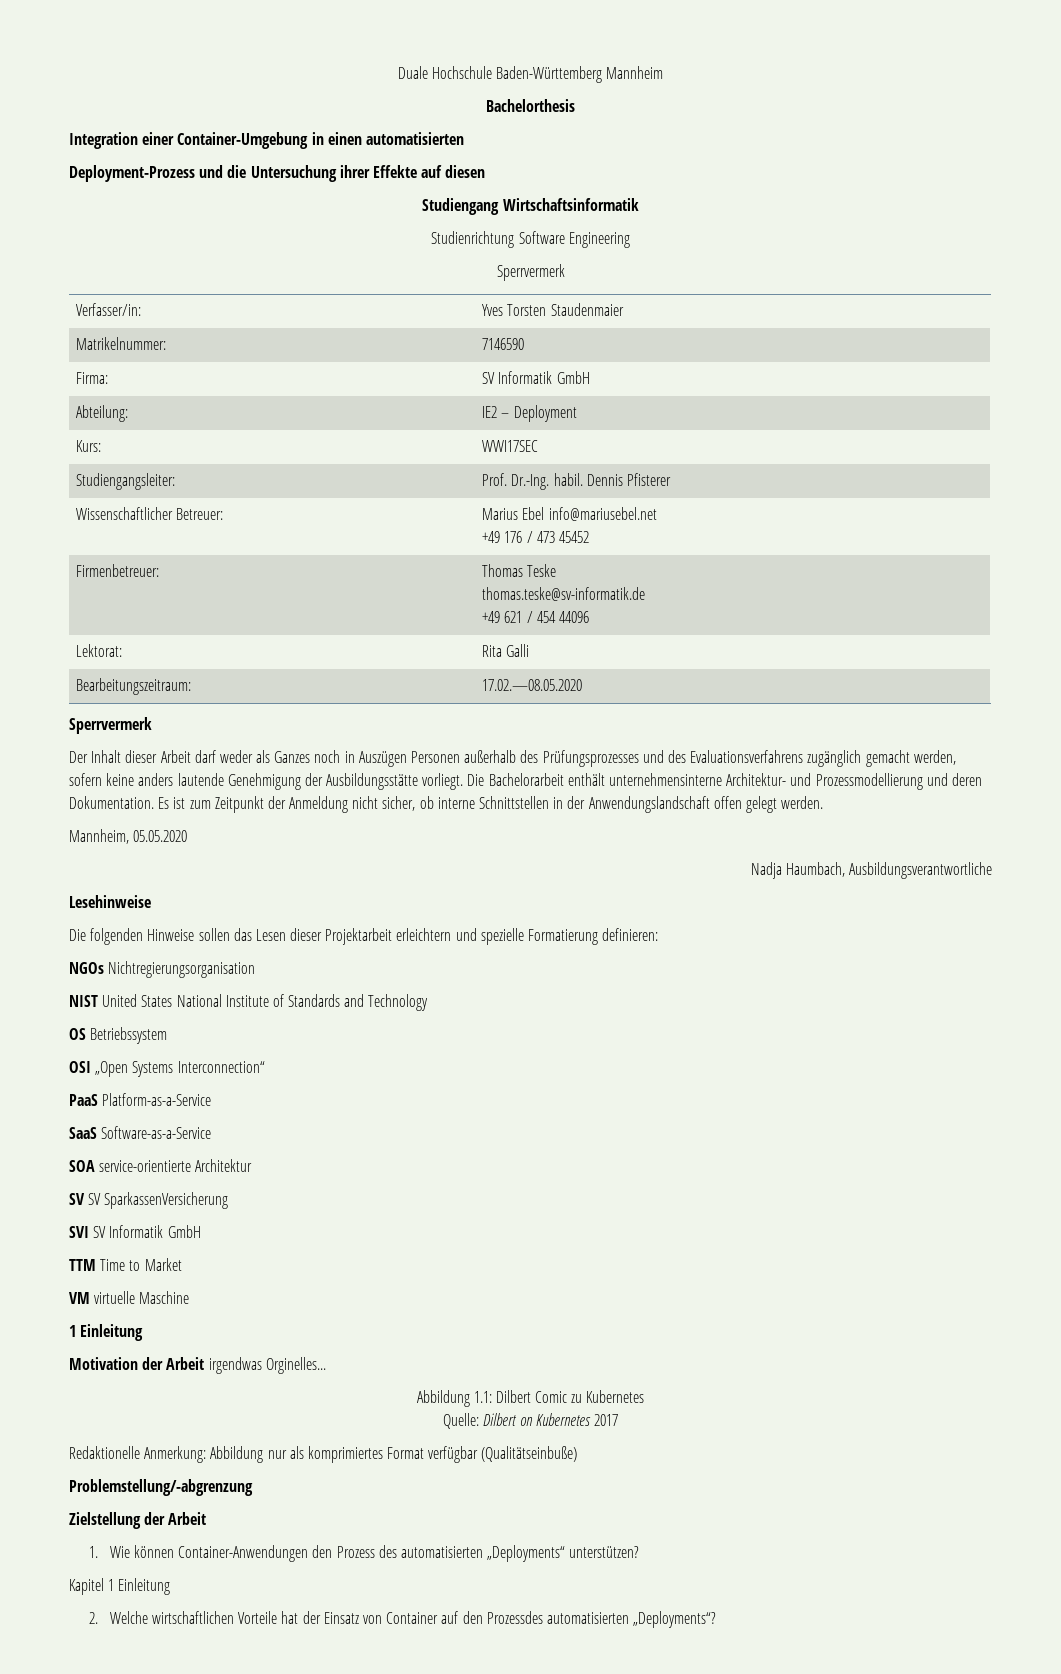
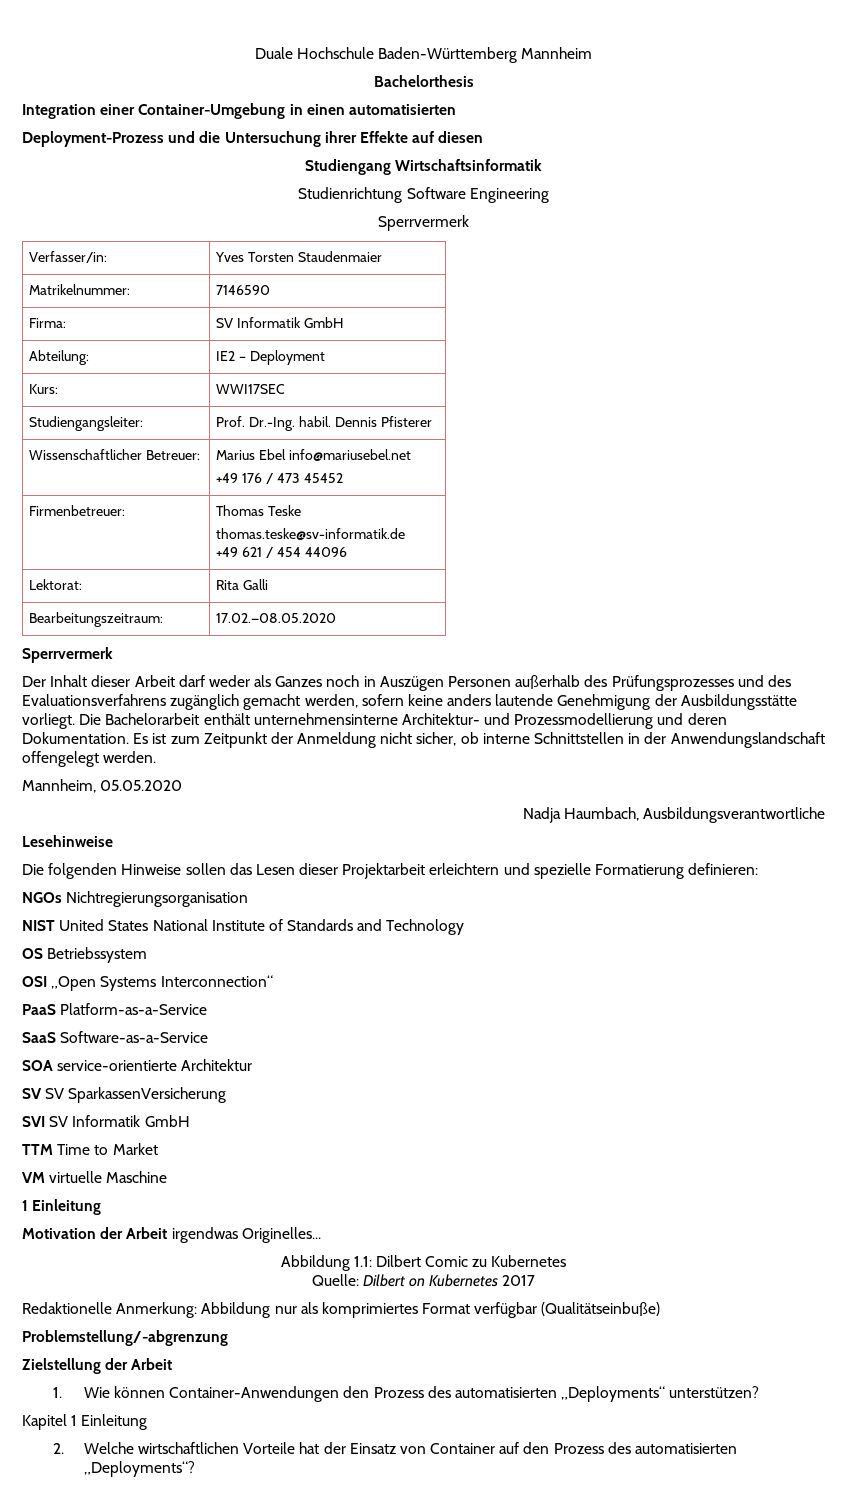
[713,796,777,813] offen gelegt -> [22,751,99,767] offengelegt
[265,1357,326,1374] Orginelles... -> [241,1227,321,1243] Originelles...
[486,1611,543,1624] Prozessdes -> [553,1442,631,1454] Prozess des

